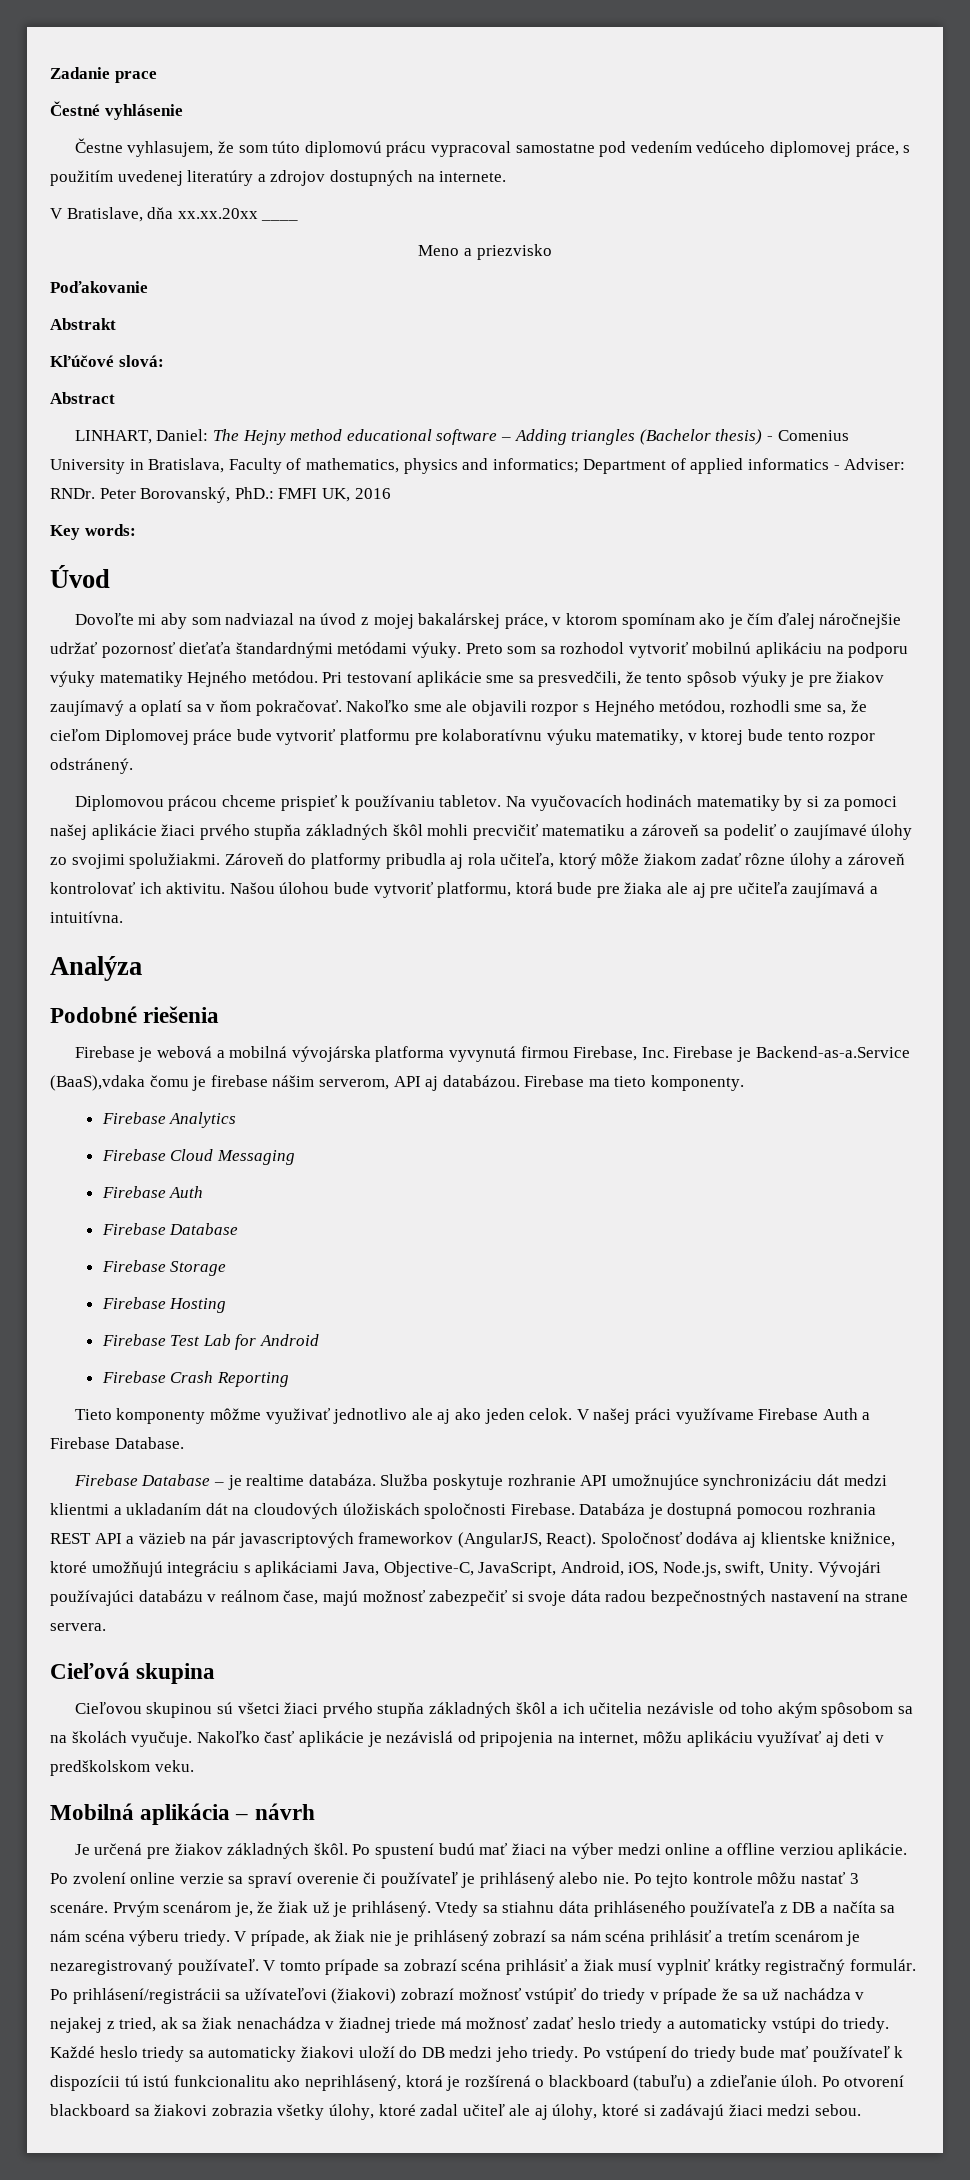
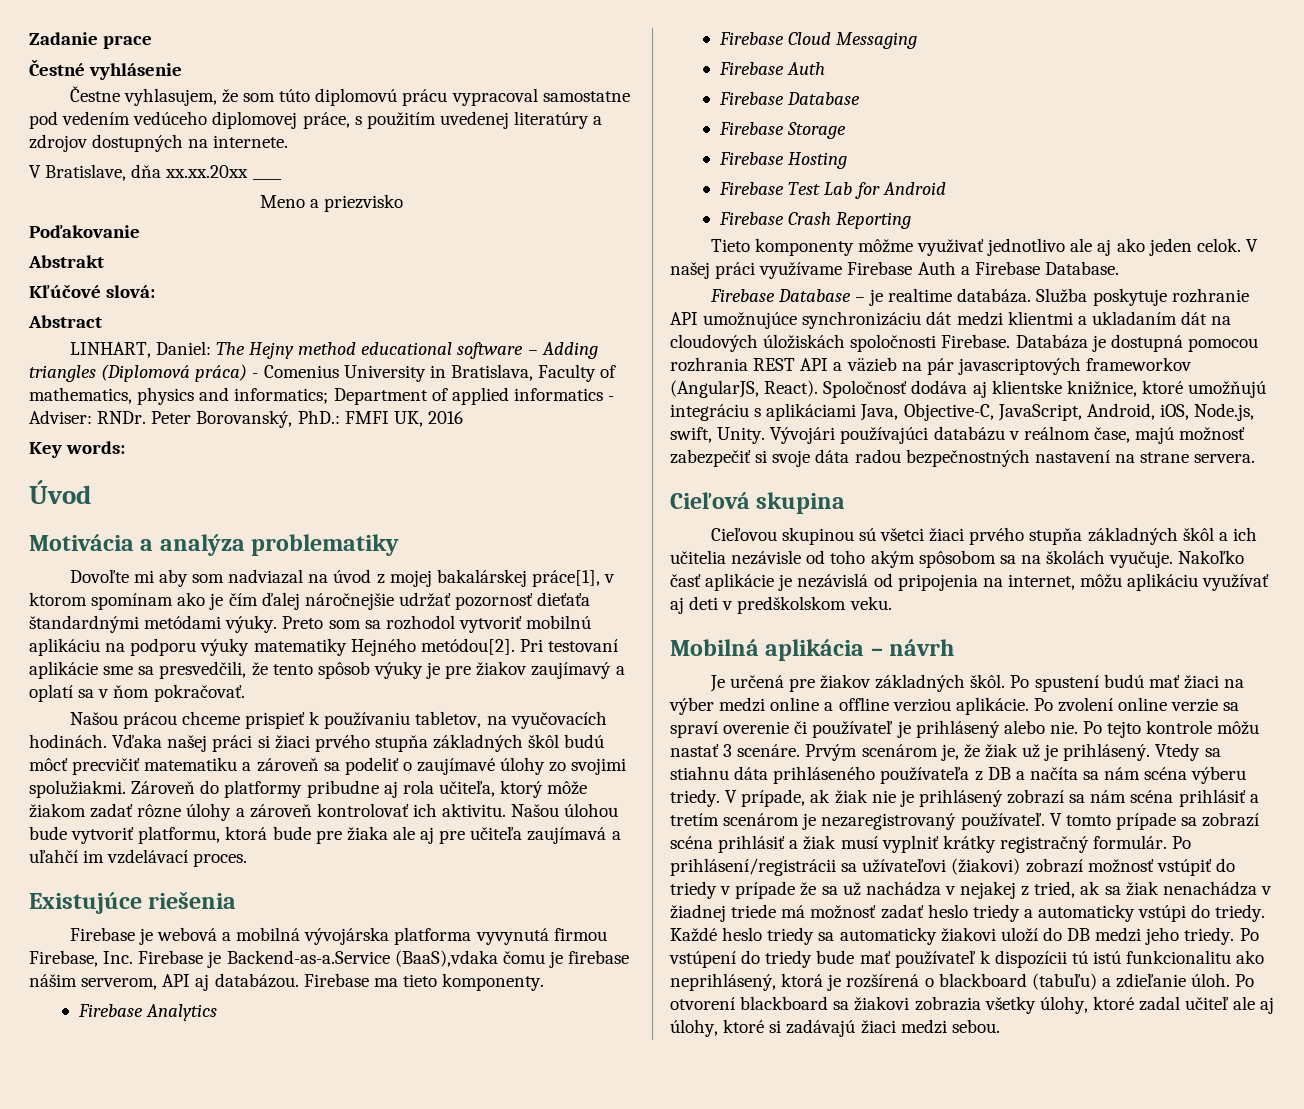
[639,429,763,445] (Bachelor thesis) -> [101,364,248,382] (Diplomová práca)
(110, 576) none -> [29,534,400,556] // Motivácia a analýza problematiky
[504,613,548,629] práce, -> [531,570,600,587] práce[1],
[251,671,318,683] metódou. -> [420,638,515,655] metódou[2].
[346,700,867,716] [50,729,876,745] [50,758,133,774] [74,795,164,811] Nakoľko sme ale objavili rozpor s Hejného metódou, rozhodli sme sa, že cieľom Diplomovej práce bude vytvoriť platformu pre kolaboratívnu výuku matematiky, v ktorej bude tento rozpor odstránený. // Diplomovou -> [69,712,118,725] // Našou
[439,795,898,811] [50,824,469,840] tabletov. Na vyučovacích hodinách matematiky by si za pomoci našej aplikácie žiaci prvého stupňa základných škôl mohli -> [415,711,607,729] [29,734,605,752] [29,758,68,771] tabletov, na vyučovacích hodinách. Vďaka našej práci si žiaci prvého stupňa základných škôl budú môcť
[385,853,446,869] pribudla -> [306,780,379,798] pribudne
[50,911,123,923] [50,956,142,981] [50,1006,137,1023] intuitívna. // Analýza // Podobné -> [29,849,248,867] [29,892,142,914] uľahčí im vzdelávací proces. // Existujúce

